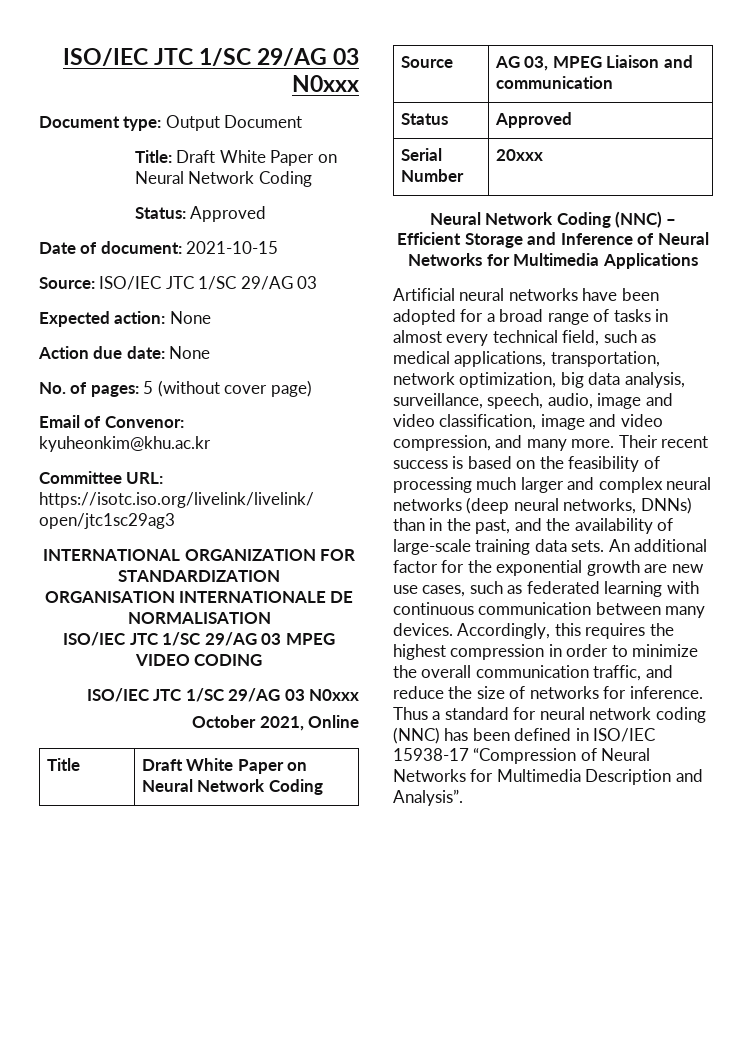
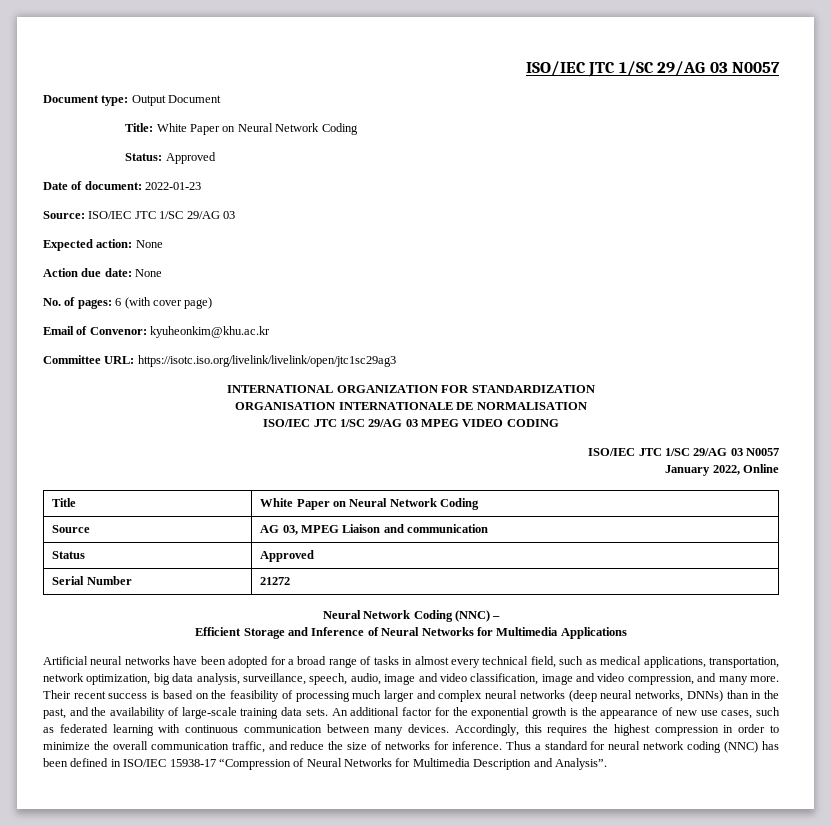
[62,48,359,66] [292,75,359,92] ISO/IEC JTC 1/SC 29/AG 03 N0xxx -> [525,61,781,77] ISO/IEC JTC 1/SC 29/AG 03 N0057
[176,150,216,163] Draft -> (154, 127) none
[186,241,279,254] 2021-10-15 -> [145,182,202,190] 2022-01-23
[143,380,220,397] 5 (without -> [115,297,151,309] 6 (with
[309,689,360,701] [192,715,304,731] N0xxx // October 2021, -> [746,448,779,456] [665,465,740,476] N0057 // January 2022,
[141,759,183,771] Draft -> (77, 502) none
[495,149,543,161] 20xxx -> [260,577,291,585] 21272
[644,564,668,573] are -> [569,707,674,719] is the appearance of

